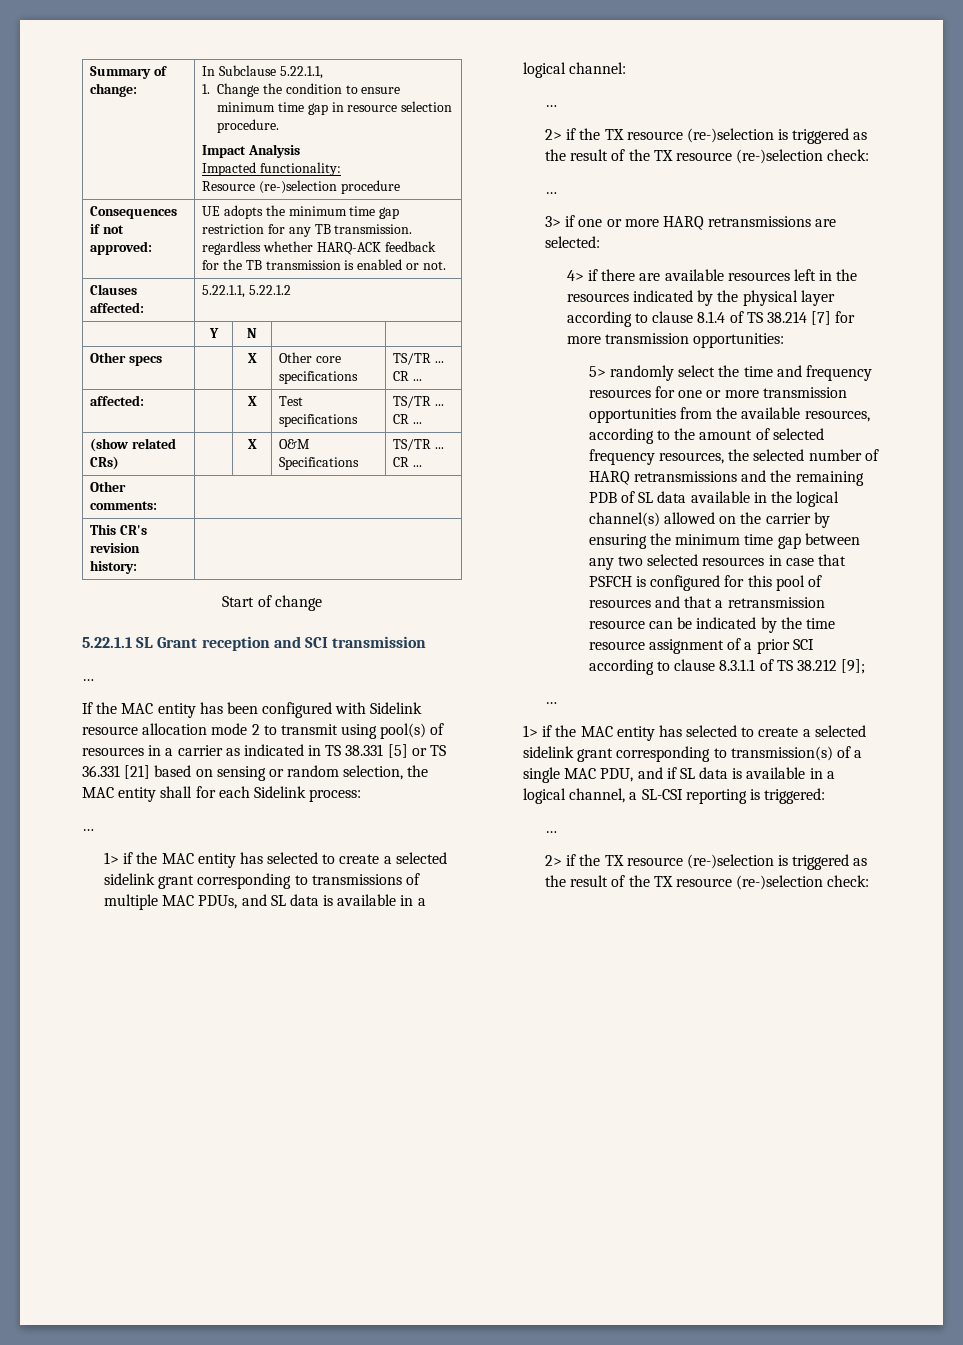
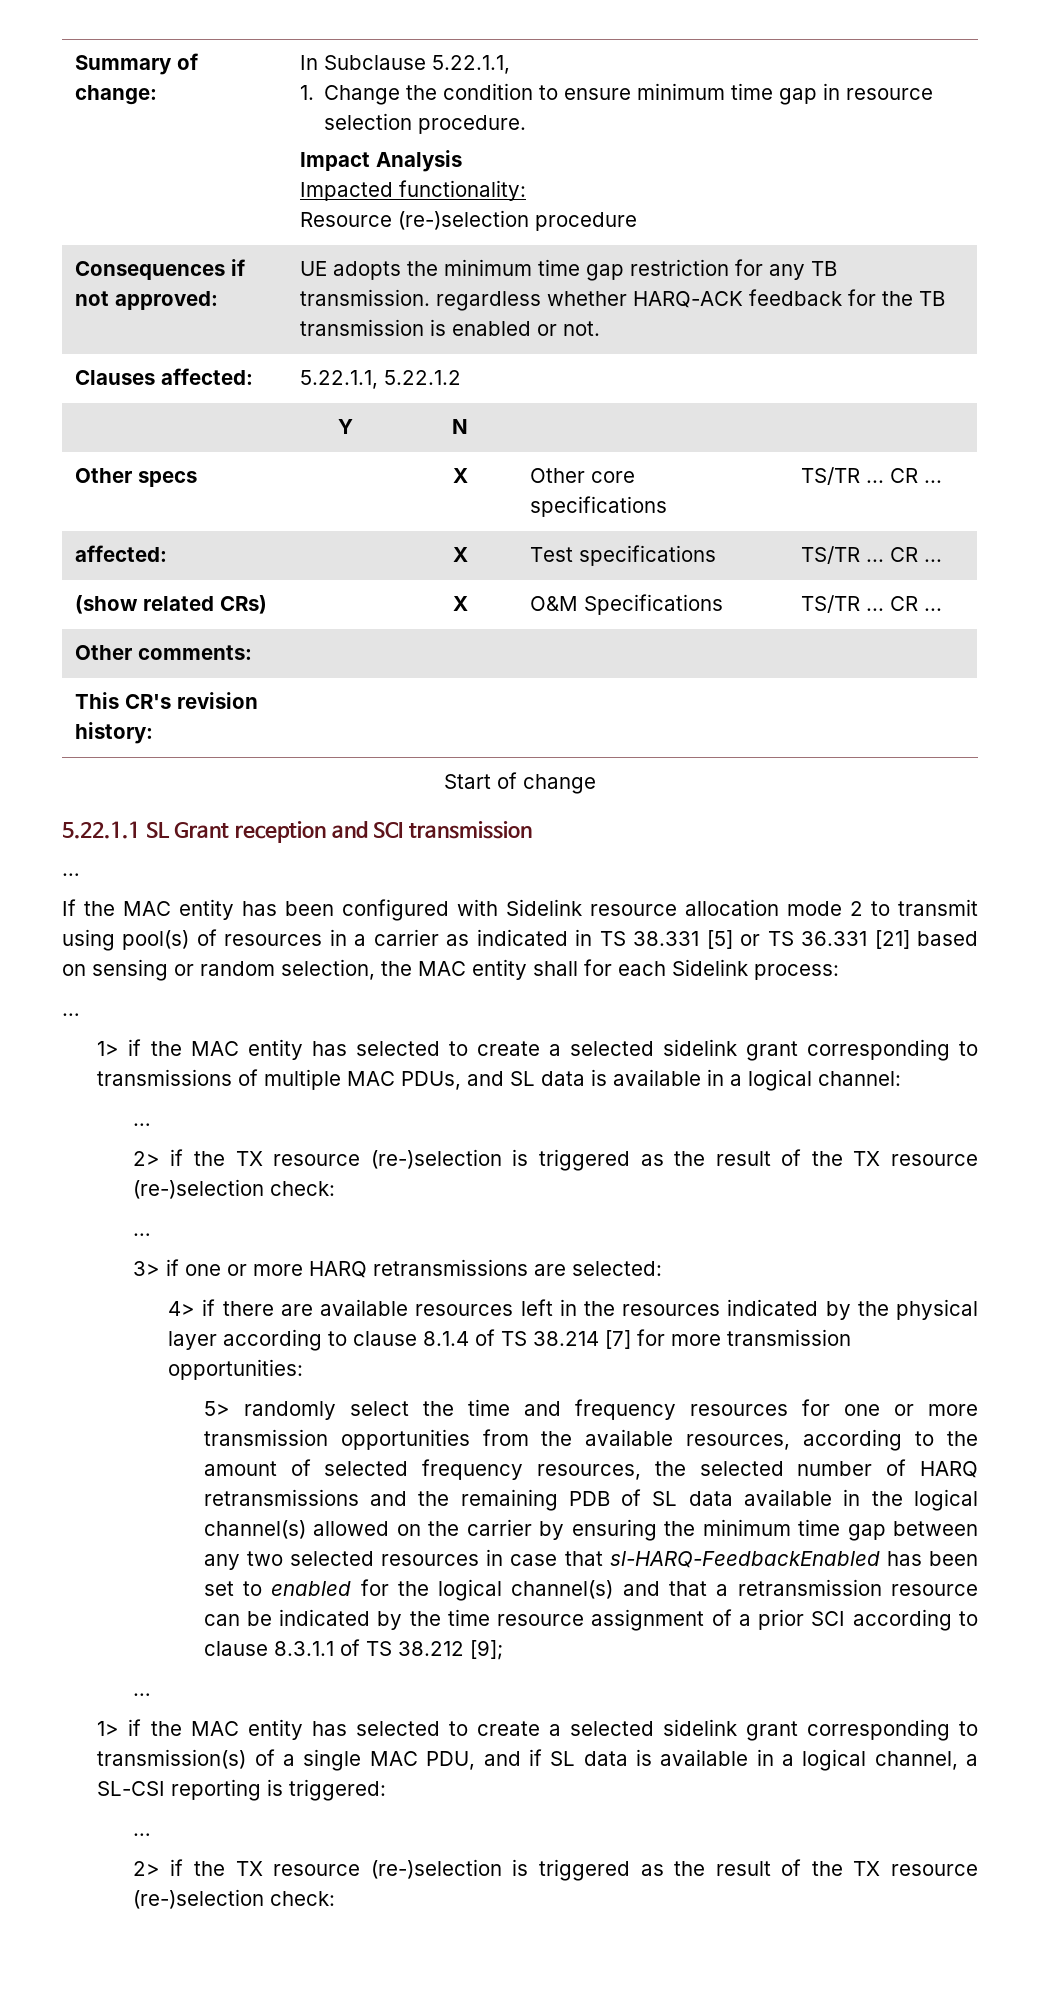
[588,575,823,591] [588,599,651,608] PSFCH is configured for this pool of resources -> [609,1551,979,1568] [203,1579,614,1601] sl-HARQ-FeedbackEnabled has been set to enabled for the logical channel(s)

